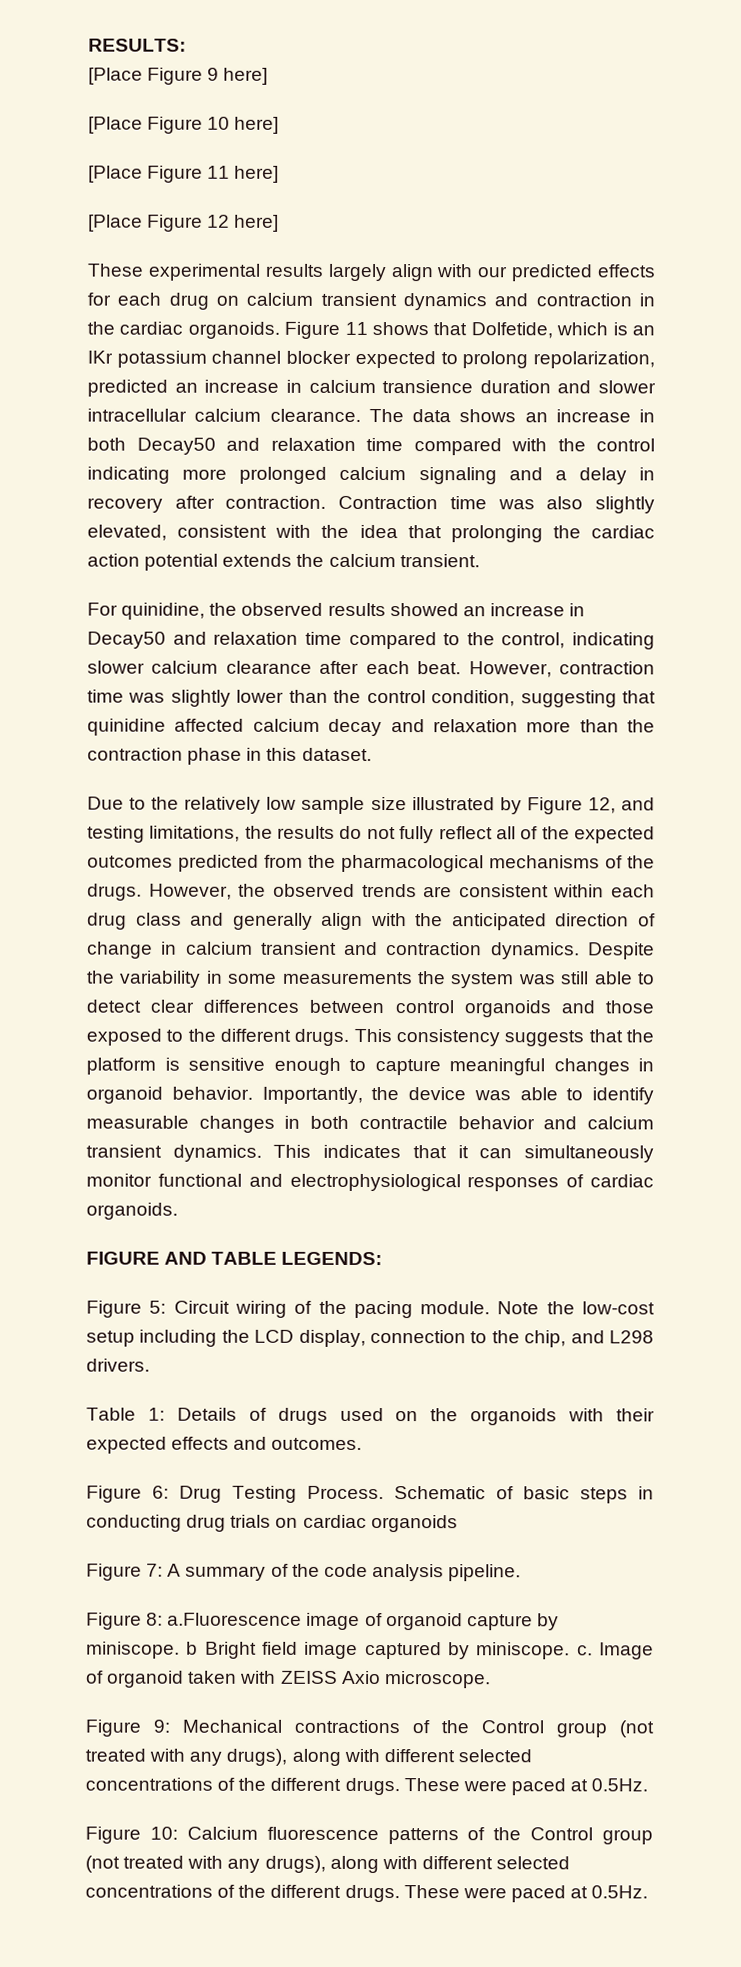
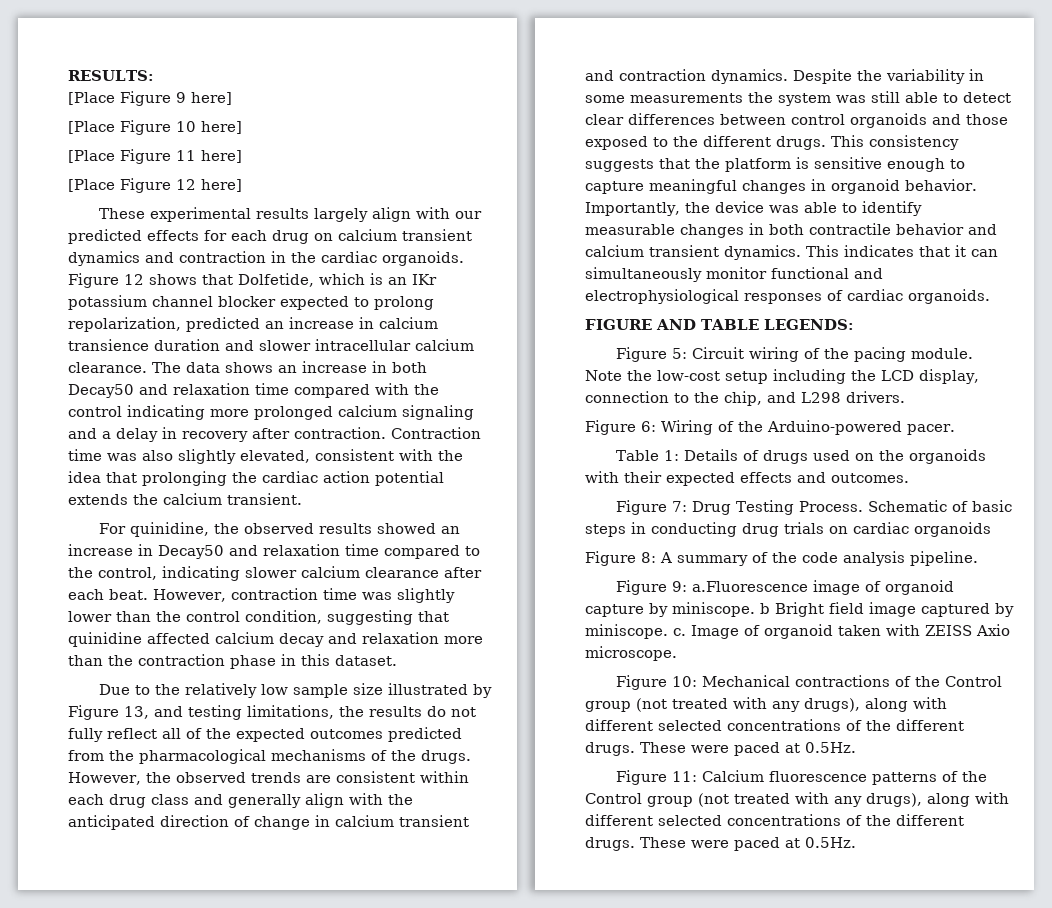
[344,321,368,335] 11 -> [124,274,144,285] 12
[587,797,616,814] 12, -> [124,706,149,719] 13,
(150, 1365) none -> [585,420,955,435] // Figure 6: Wiring of the Arduino-powered pacer.
[152,1485,169,1499] 6: -> [672,501,688,512] 7:
[146,1563,164,1577] 7: -> [641,552,656,563] 8:
[146,1612,164,1626] 8: -> [672,581,688,592] 9:
[153,1719,170,1733] 9: -> [672,676,698,687] 10:
[149,1826,178,1840] 10: -> [672,771,698,782] 11:

